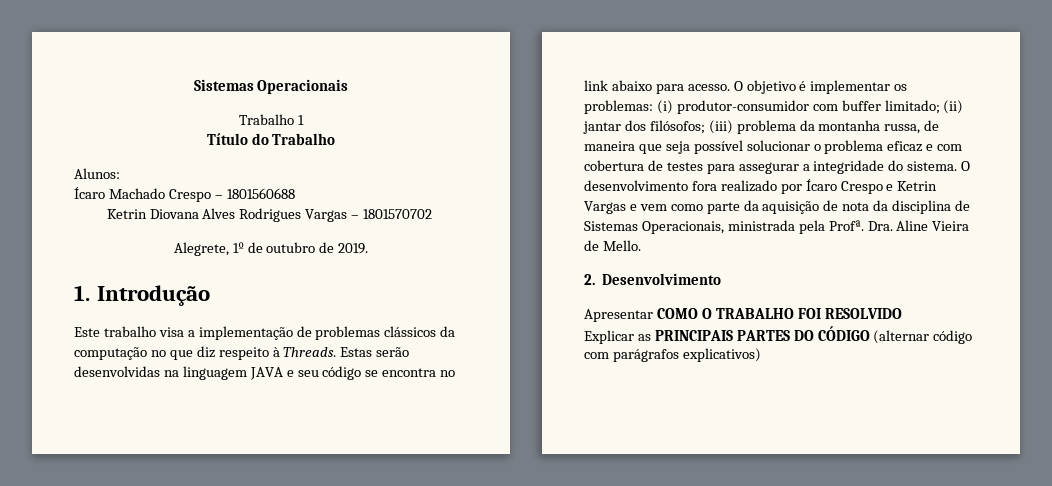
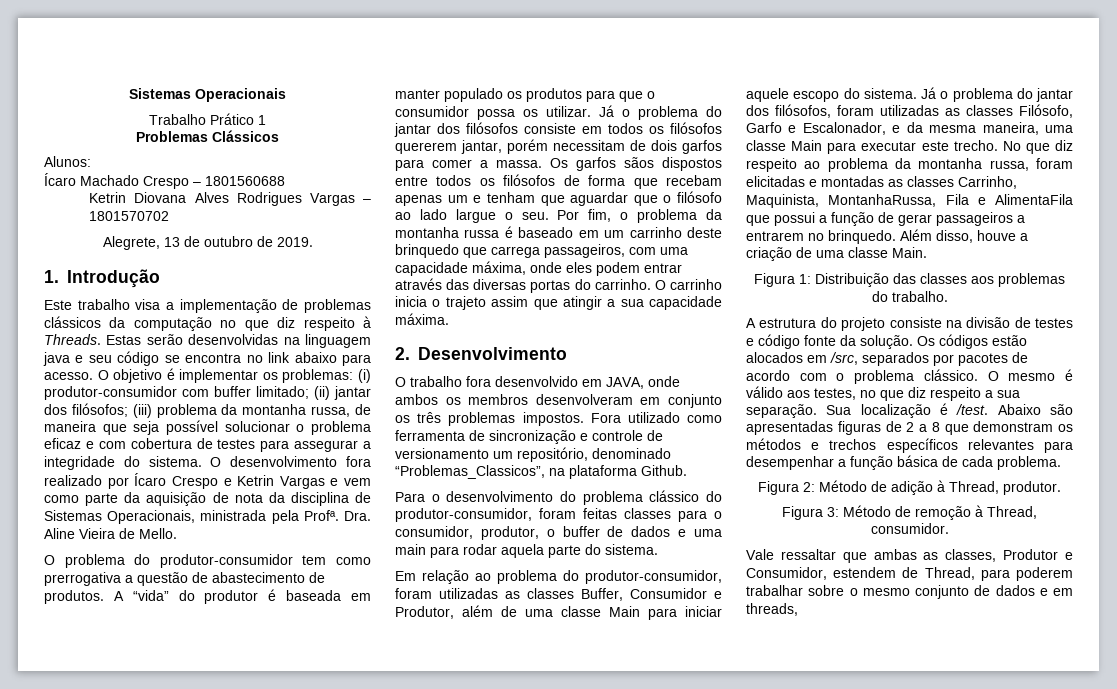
(295, 119) none -> [210,113,254,125] Prático
[206,133,336,145] Título do Trabalho -> [136,130,279,142] Problemas Clássicos
[232,242,244,253] 1º -> [163,237,180,247] 13
[249,367,283,380] JAVA -> [43,352,70,366] java
[584,273,722,285] [584,308,902,322] [584,326,973,344] [584,348,761,362] 2. Desenvolvimento // Apresentar COMO O TRABALHO FOI RESOLVIDO // Explicar as PRINCIPAIS PARTES DO CÓDIGO (alternar código com parágrafos explicativos) -> [44,554,371,568] [44,572,325,586] [44,589,371,604] [395,88,655,102] [395,105,722,120] [394,122,722,137] [395,139,722,154] [395,157,722,171] [395,174,722,189] [395,191,722,206] [395,209,722,223] [395,226,722,238] [395,244,688,258] [395,261,682,276] [395,278,722,293] [395,296,722,310] [395,313,449,325] [395,347,567,360] [395,376,680,389] [395,394,722,408] [395,412,722,426] [395,430,663,444] [395,447,671,462] [395,465,687,479] [395,490,722,505] [395,508,722,522] [395,526,722,540] [395,544,658,558] [395,570,722,584] [395,588,722,601] [395,605,722,620] [746,87,1073,102] [746,104,1073,118] [746,122,1073,135] [746,140,1073,154] [746,158,1073,172] [746,176,1017,189] [746,194,1073,208] [746,212,1025,226] [746,229,1028,244] [746,247,927,261] [754,273,1065,287] [871,291,948,302] [746,317,1073,331] [746,334,1027,349] [746,352,1028,366] [746,369,1073,384] [746,386,1020,401] [746,403,1073,418] [746,421,1073,435] [746,438,1073,453] [746,455,1061,470] [758,480,1061,495] [782,505,1037,520] [870,523,949,534] [746,549,1073,563] [746,567,1073,581] [746,585,1073,599] [746,603,798,616] O problema do produtor-consumidor tem como prerrogativa a questão de abastecimento de produtos. A “vida” do produtor é baseada em manter populado os produtos para que o consumidor possa os utilizar. Já o problema do jantar dos filósofos consiste em todos os filósofos quererem jantar, porém necessitam de dois garfos para comer a massa. Os garfos sãos dispostos entre todos os filósofos de forma que recebam apenas um e tenham que aguardar que o filósofo ao lado largue o seu. Por fim, o problema da montanha russa é baseado em um carrinho deste brinquedo que carrega passageiros, com uma capacidade máxima, onde eles podem entrar através das diversas portas do carrinho. O carrinho inicia o trajeto assim que atingir a sua capacidade máxima. // 2. Desenvolvimento // O trabalho fora desenvolvido em JAVA, onde ambos os membros desenvolveram em conjunto os três problemas impostos. Fora utilizado como ferramenta de sincronização e controle de versionamento um repositório, denominado “Problemas_Classicos”, na plataforma Github. // Para o desenvolvimento do problema clássico do produtor-consumidor, foram feitas classes para o consumidor, produtor, o buffer de dados e uma main para rodar aquela parte do sistema. // Em relação ao problema do produtor-consumidor, foram utilizadas as classes Buffer, Consumidor e Produtor, além de uma classe Main para iniciar aquele escopo do sistema. Já o problema do jantar dos filósofos, foram utilizadas as classes Filósofo, Garfo e Escalonador, e da mesma maneira, uma classe Main para executar este trecho. No que diz respeito ao problema da montanha russa, foram elicitadas e montadas as classes Carrinho, Maquinista, MontanhaRussa, Fila e AlimentaFila que possui a função de gerar passageiros a entrarem no brinquedo. Além disso, houve a criação de uma classe Main. // Figura 1: Distribuição das classes aos problemas do trabalho. // A estrutura do projeto consiste na divisão de testes e código fonte da solução. Os códigos estão alocados em /src, separados por pacotes de acordo com o problema clássico. O mesmo é válido aos testes, no que diz respeito a sua separação. Sua localização é /test. Abaixo são apresentadas figuras de 2 a 8 que demonstram os métodos e trechos específicos relevantes para desempenhar a função básica de cada problema. // Figura 2: Método de adição à Thread, produtor. // Figura 3: Método de remoção à Thread, consumidor. // Vale ressaltar que ambas as classes, Produtor e Consumidor, estendem de Thread, para poderem trabalhar sobre o mesmo conjunto de dados e em threads,

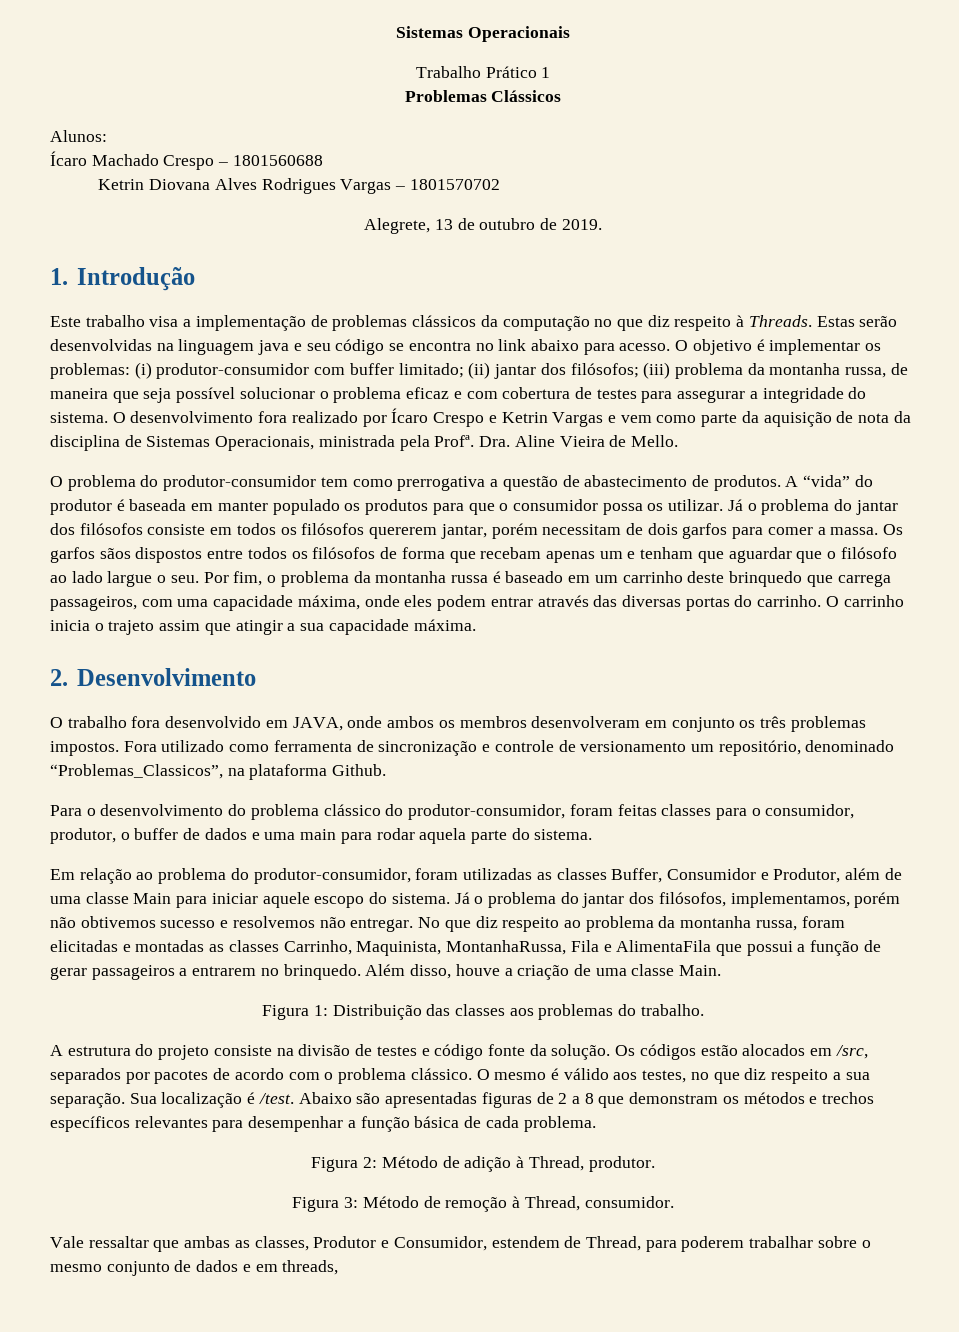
[837,104,1073,118] [746,122,1073,135] [746,140,998,154] foram utilizadas as classes Filósofo, Garfo e Escalonador, e da mesma maneira, uma classe Main para executar este trecho. -> [730,892,901,908] [50,916,414,932] implementamos, porém não obtivemos sucesso e resolvemos não entregar.

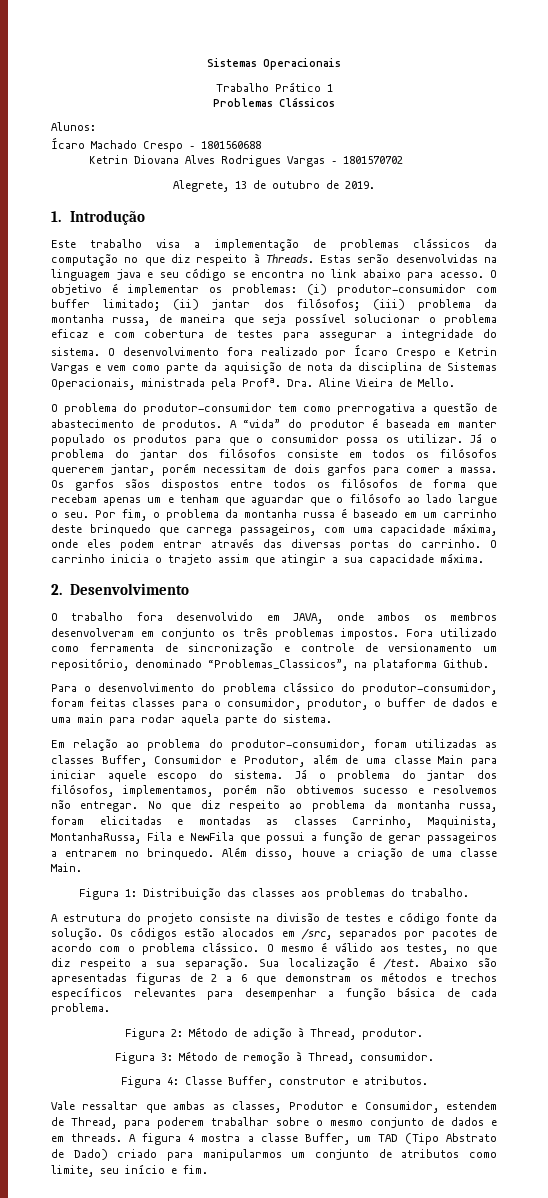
[616,940,712,952] AlimentaFila -> [190,832,234,841] NewFila
[584,1093,594,1104] 8 -> [241,974,248,982] 6
(674, 1202) none -> [120,1076,428,1088] // Figura 4: Classe Buffer, construtor e atributos.
[282,1260,339,1275] threads, -> [71,1133,497,1145] [51,1149,498,1161] [51,1164,208,1177] threads. A figura 4 mostra a classe Buffer, um TAD (Tipo Abstrato de Dado) criado para manipularmos um conjunto de atributos como limite, seu início e fim.

